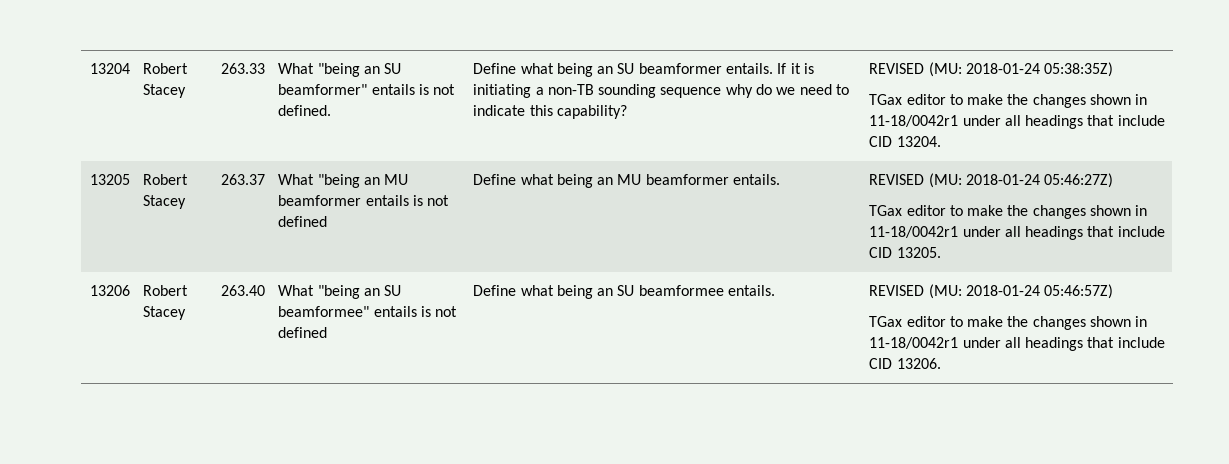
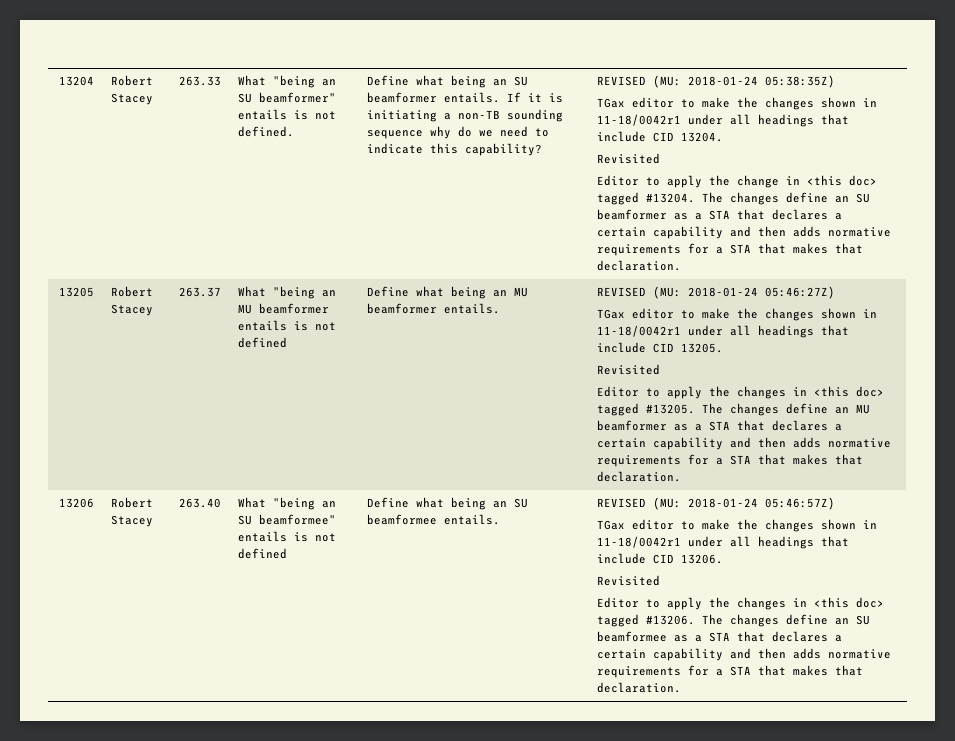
(941, 141) none -> [597,153,661,164] [597,175,878,188] [597,192,871,205] [597,209,843,220] [597,226,892,239] [597,243,864,256] [597,260,682,271] // Revisited // Editor to apply the change in <this doc> tagged #13204. The changes define an SU beamformer as a STA that declares a certain capability and then adds normative requirements for a STA that makes that declaration.
(941, 252) none -> [597,364,661,375] [597,386,885,399] [597,403,871,416] [597,420,843,431] [597,437,892,450] [597,454,864,467] [597,471,682,482] // Revisited // Editor to apply the changes in <this doc> tagged #13205. The changes define an MU beamformer as a STA that declares a certain capability and then adds normative requirements for a STA that makes that declaration.
(941, 363) none -> [597,575,661,586] [597,597,885,610] [597,614,871,627] [597,631,843,642] [597,648,892,661] [597,665,864,678] [597,682,682,693] // Revisited // Editor to apply the changes in <this doc> tagged #13206. The changes define an SU beamformee as a STA that declares a certain capability and then adds normative requirements for a STA that makes that declaration.

